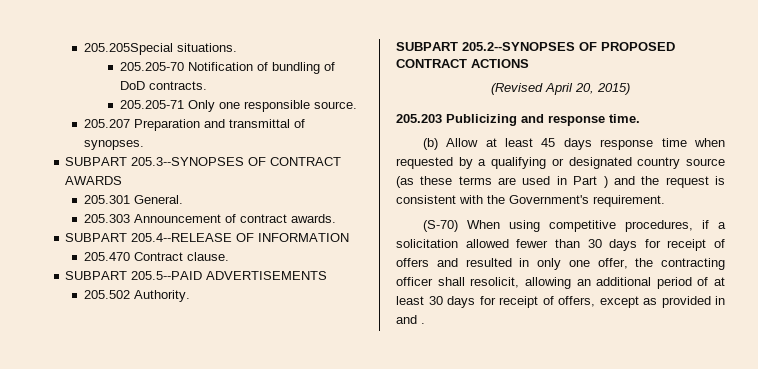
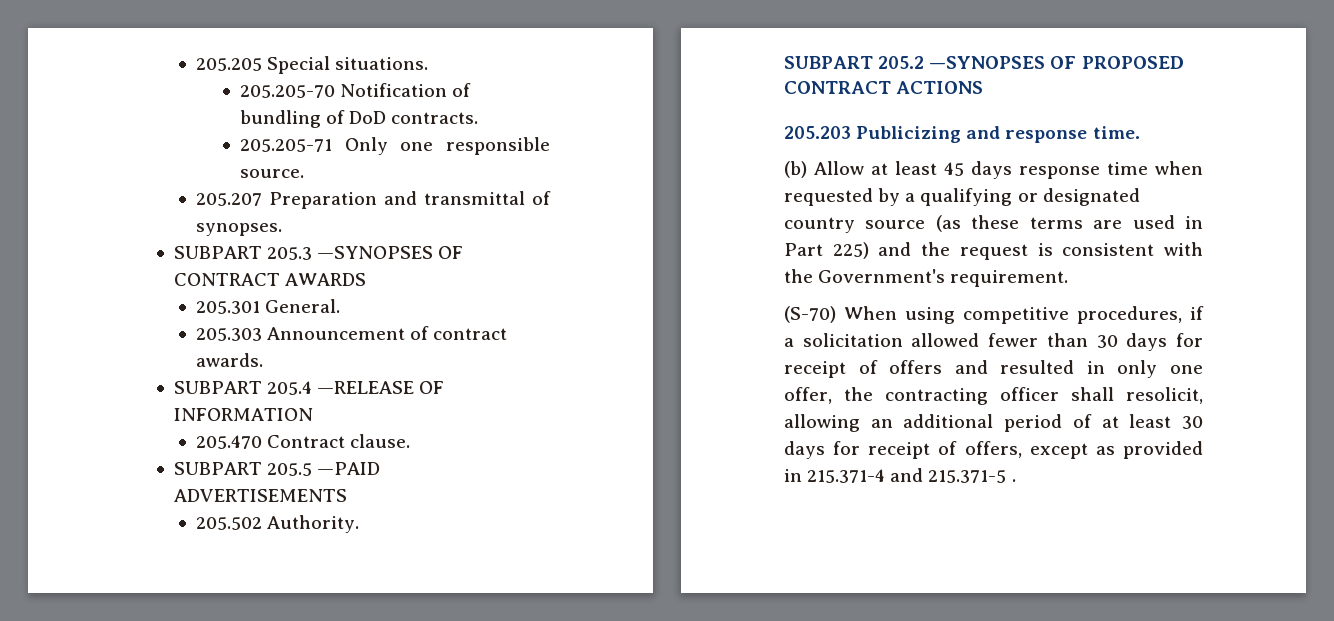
[83,43,173,55] 205.205Special -> [195,56,331,74] 205.205 Special
[131,157,245,166] 205.3--SYNOPSES -> [267,246,434,260] 205.3 —SYNOPSES
[131,233,233,242] 205.4--RELEASE -> [267,381,415,395] 205.4 —RELEASE
[131,271,203,280] 205.5--PAID -> [267,462,381,476] 205.5 —PAID
[462,42,575,51] 205.2--SYNOPSES -> [878,56,1046,69] 205.2 —SYNOPSES
[491,83,630,95] // (Revised April 20, 2015) -> (984, 87) none
[603,176,608,188] ) -> [832,242,869,259] 225)
[396,315,417,324] and -> [807,468,1007,483] 215.371-4 and 215.371-5

